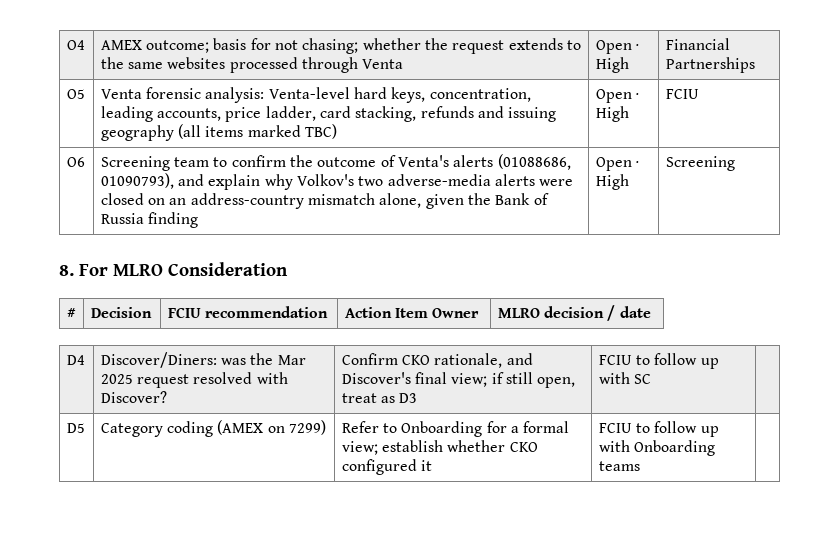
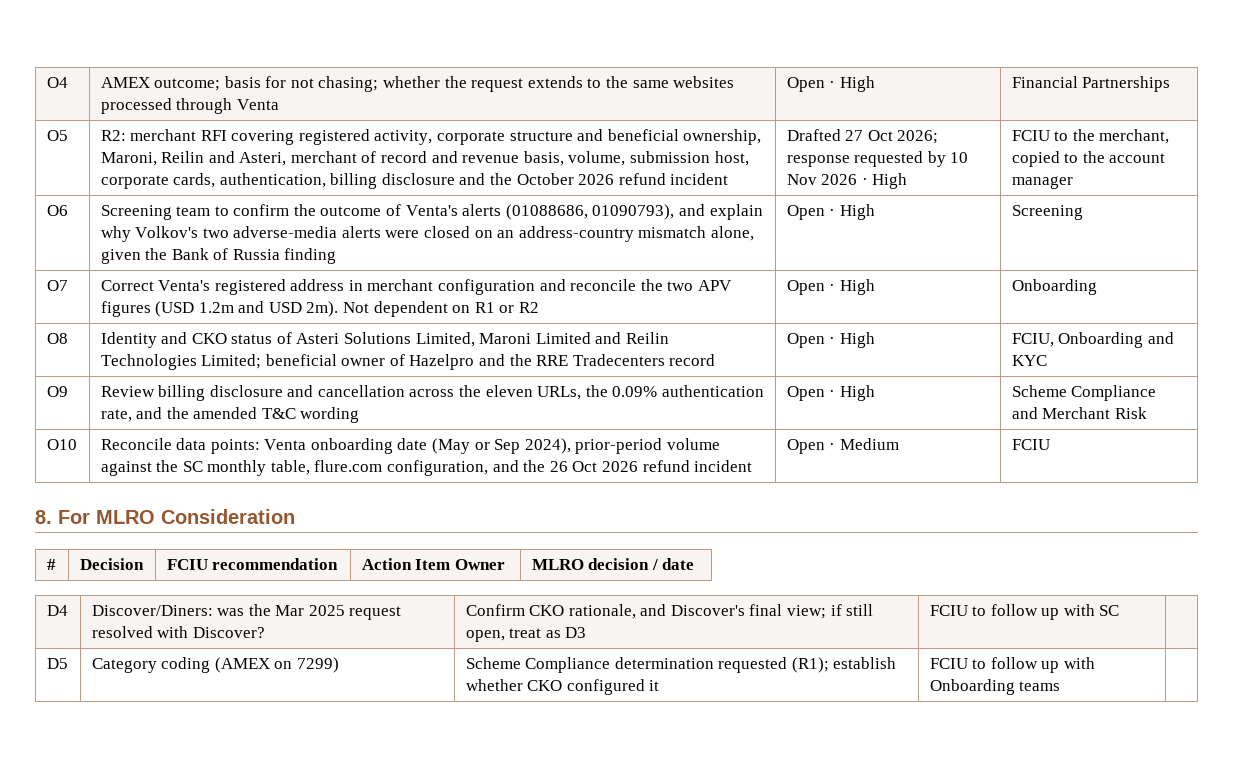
[100,87,531,103] [100,106,557,122] [100,124,338,141] [595,89,640,103] [595,106,629,122] [665,89,699,99] Venta forensic analysis: Venta-level hard keys, concentration, leading accounts, price ladder, card stacking, refunds and issuing geography (all items marked TBC) | Open · High | FCIU -> [100,129,762,145] [100,151,749,166] [100,173,729,189] [786,129,939,144] [786,151,969,167] [786,173,908,189] [1011,129,1170,144] [1011,151,1166,167] [1011,176,1073,189] R2: merchant RFI covering registered activity, corporate structure and beneficial ownership, Maroni, Reilin and Asteri, merchant of record and revenue basis, volume, submission host, corporate cards, authentication, billing disclosure and the October 2026 refund incident | Drafted 27 Oct 2026; response requested by 10 Nov 2026 · High | FCIU to the merchant, copied to the account manager
(735, 163) none -> [46,280,68,291] [100,279,732,295] [100,301,539,317] [786,279,875,295] [1011,279,1097,295] [46,333,68,344] [100,332,669,348] [100,354,716,370] [786,332,875,348] [1011,332,1174,348] [1011,355,1047,366] [46,386,68,397] [100,385,764,401] [100,407,360,423] [786,385,875,401] [1011,385,1157,401] [1011,407,1147,419] [46,439,77,450] [100,438,720,454] [100,460,753,476] [786,438,899,454] [1011,439,1050,450] // O7 | Correct Venta's registered address in merchant configuration and reconcile the two APV figures (USD 1.2m and USD 2m). Not dependent on R1 or R2 | Open · High | Onboarding // O8 | Identity and CKO status of Asteri Solutions Limited, Maroni Limited and Reilin Technologies Limited; beneficial owner of Hazelpro and the RRE Tradecenters record | Open · High | FCIU, Onboarding and KYC // O9 | Review billing disclosure and cancellation across the eleven URLs, the 0.09% authentication rate, and the amended T&C wording | Open · High | Scheme Compliance and Merchant Risk // O10 | Reconcile data points: Venta onboarding date (May or Sep 2024), prior-period volume against the SC monthly table, flure.com configuration, and the 26 Oct 2026 refund incident | Open · Medium | FCIU
[341,421,570,437] [341,441,378,455] Refer to Onboarding for a formal view; -> [465,657,829,673] Scheme Compliance determination requested (R1);

